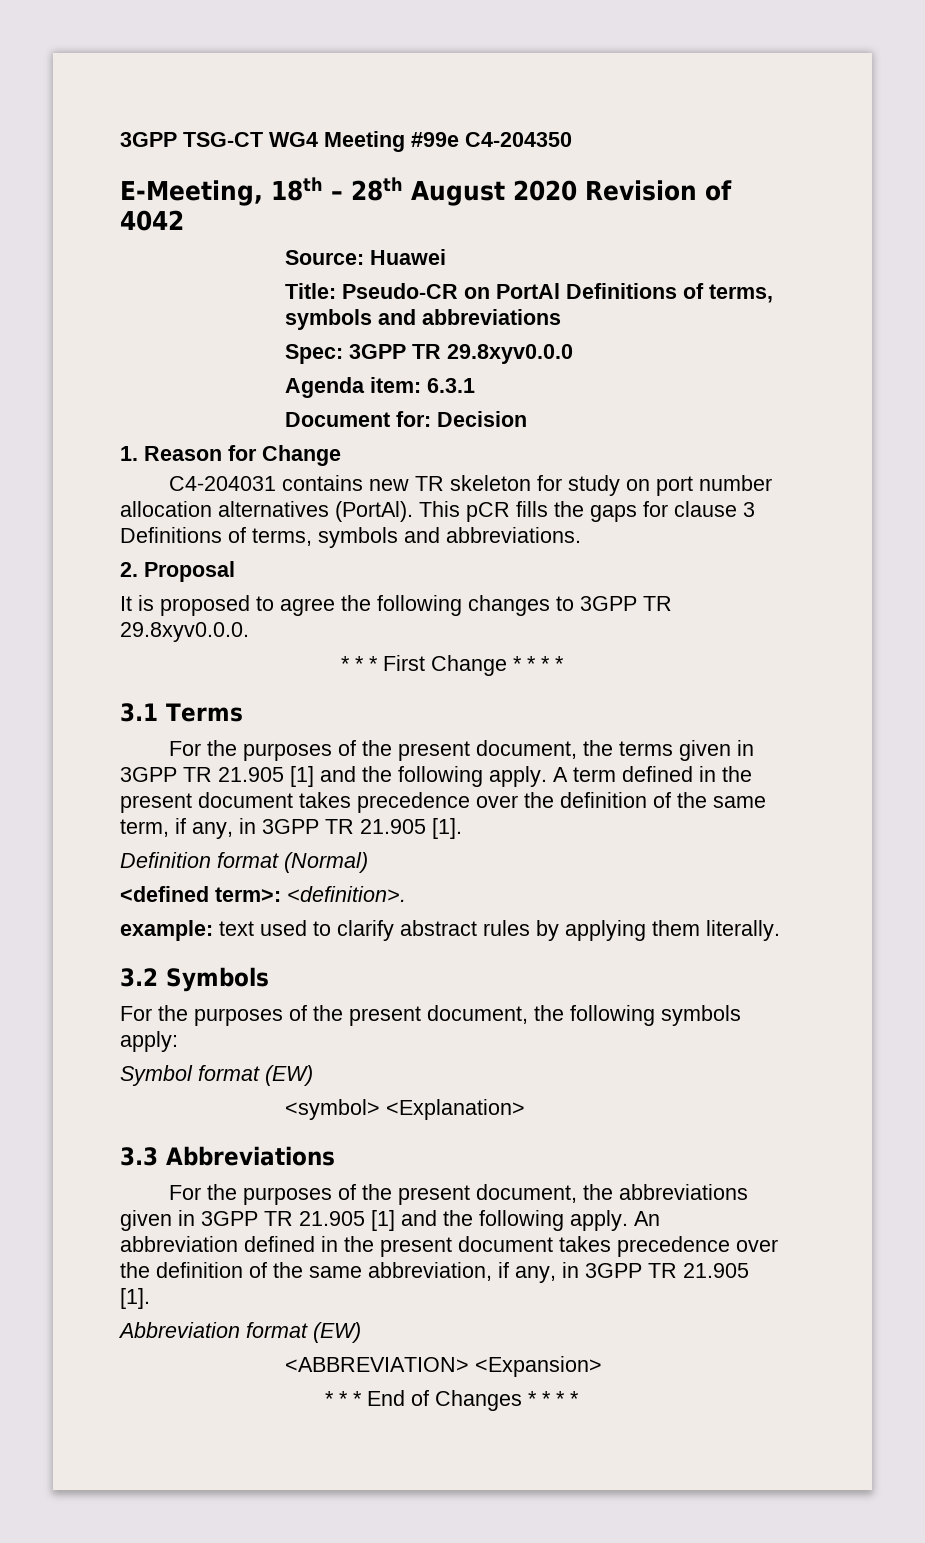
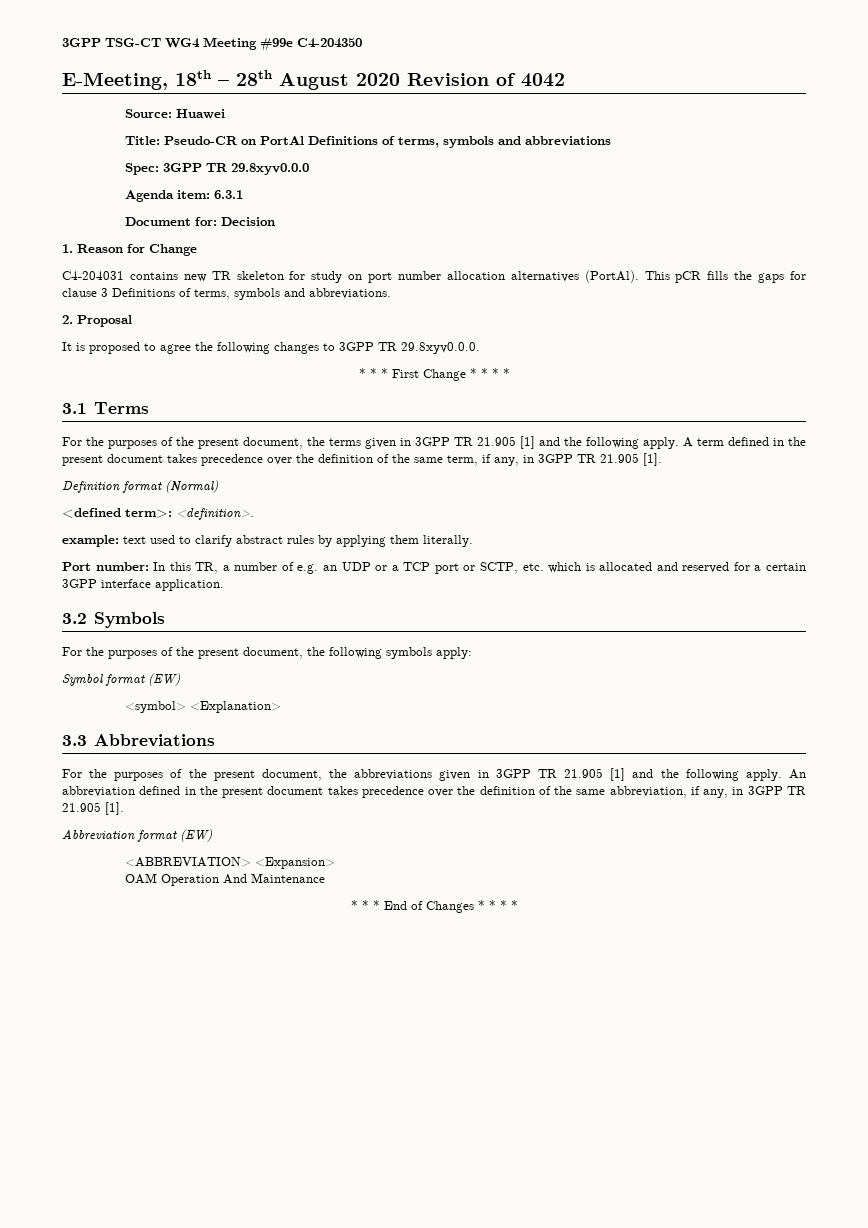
(780, 930) none -> [62,562,806,574] [62,579,224,591] // Port number: In this TR, a number of e.g. an UDP or a TCP port or SCTP, etc. which is allocated and reserved for a certain 3GPP interface application.
(603, 1366) none -> [125,873,326,886] // OAM Operation And Maintenance

